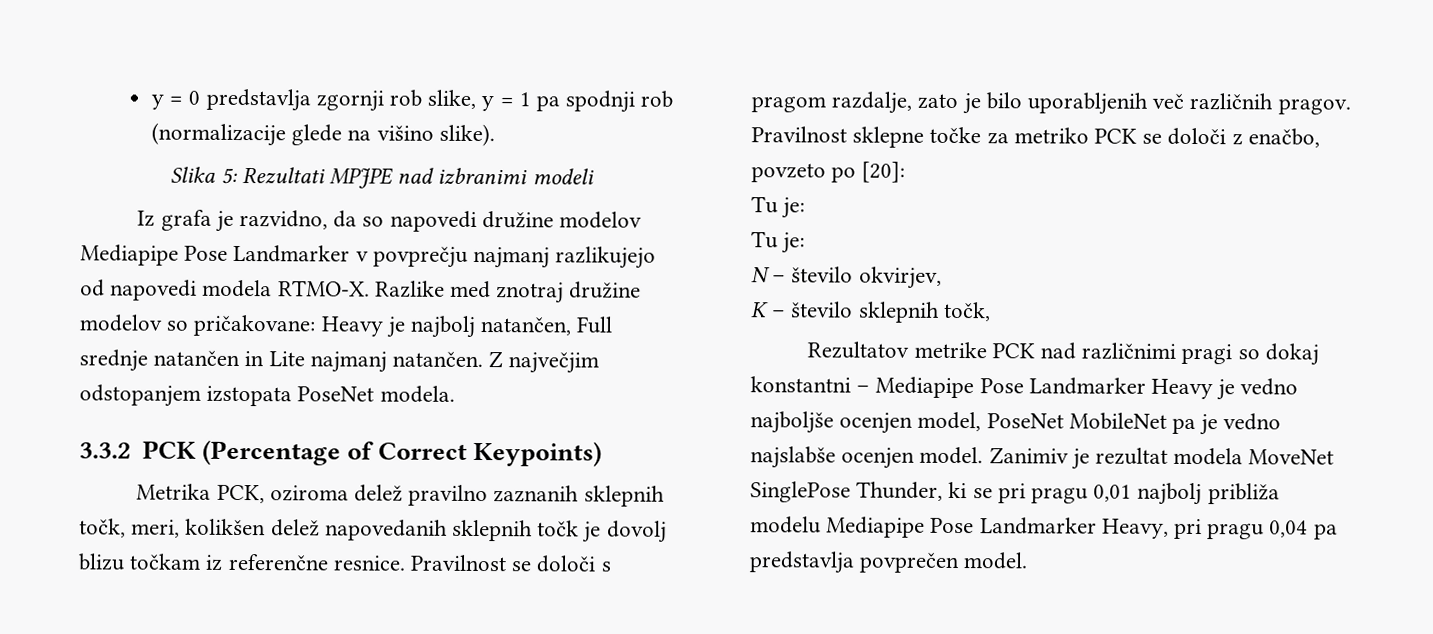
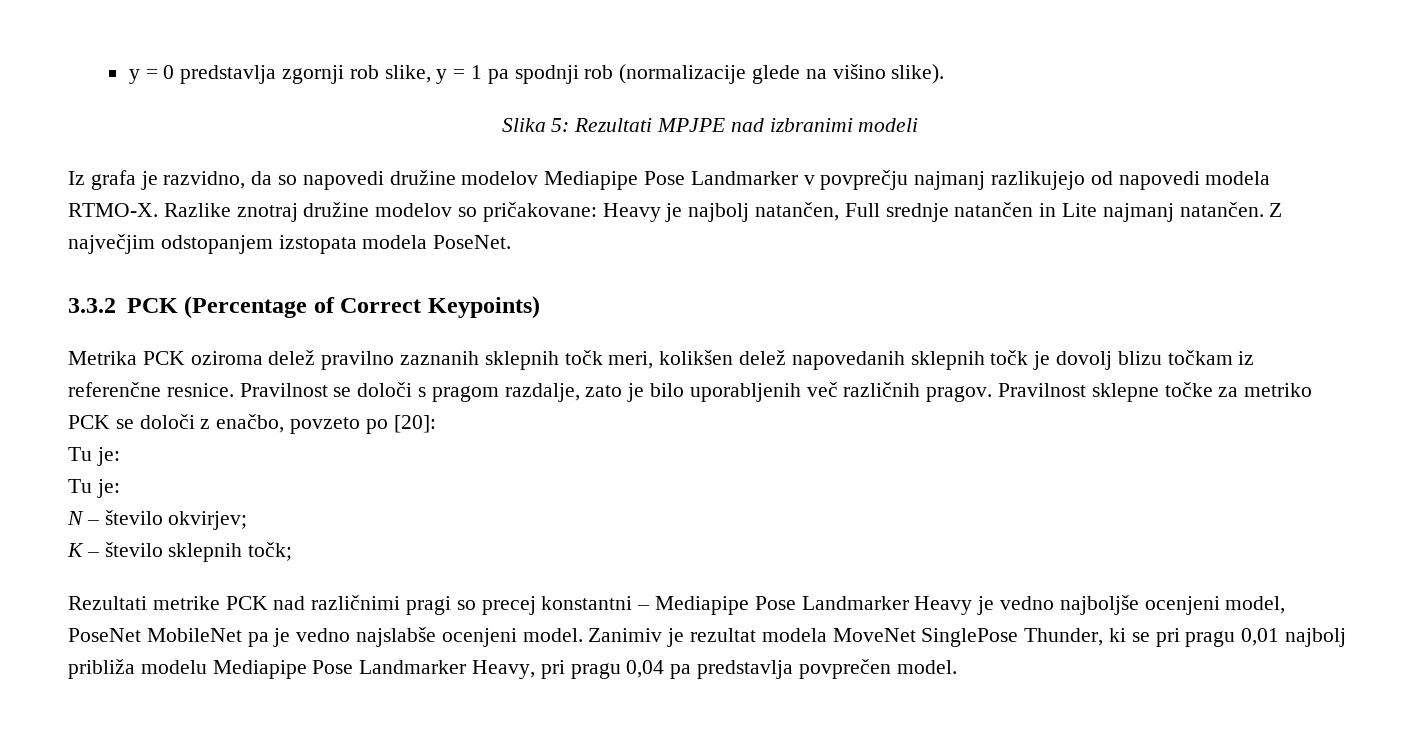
[450,280,492,299] med -> (231, 210) none
[297,385,455,403] PoseNet modela. -> [362,235,512,249] modela PoseNet.
[216,484,265,504] PCK, -> [142,351,185,365] PCK
[79,518,126,538] točk, -> [564,350,603,365] točk
[858,266,942,289] okvirjev, -> [168,511,248,530] okvirjev;
[942,301,991,322] [807,341,910,359] točk, // Rezultatov -> [248,542,293,561] [68,596,147,610] točk; // Rezultati
[1264,343,1319,366] dokaj -> [481,596,536,615] precej
[839,412,914,434] ocenjen -> [1144,596,1220,615] ocenjeni
[841,447,916,469] ocenjen -> [441,628,517,647] ocenjeni

